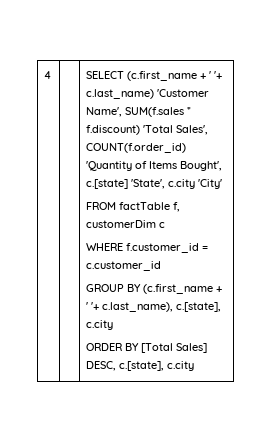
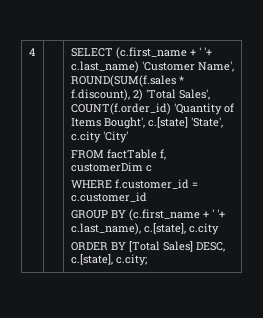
[125,107,192,117] [86,125,141,135] SUM(f.sales * f.discount) -> [70,75,184,87] [70,89,143,101] ROUND(SUM(f.sales * f.discount), 2)
[167,361,195,371] c.city -> [115,254,147,266] c.city;

